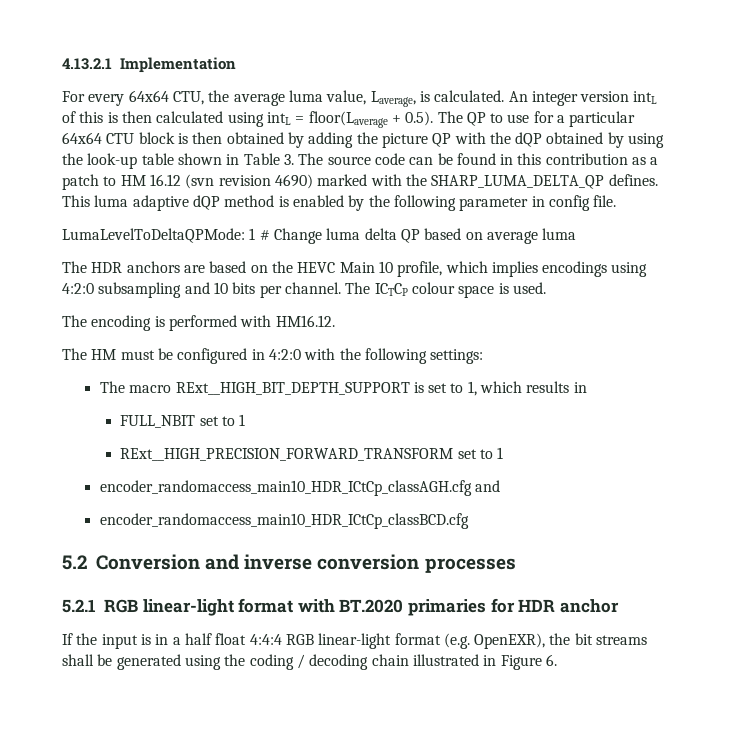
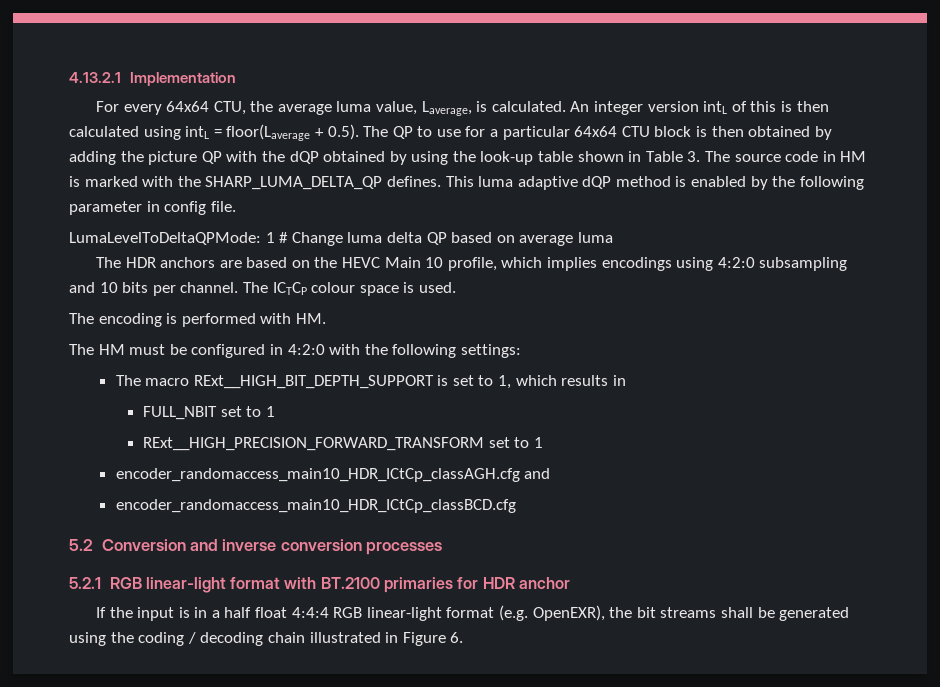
[409,153,659,165] [62,174,313,190] can be found in this contribution as a patch to HM 16.12 (svn revision 4690) -> [822,151,867,162] [69,176,80,187] in HM is
[275,315,335,327] HM16.12. -> [295,313,326,324] HM.
[339,599,404,613] BT.2020 -> [320,577,380,589] BT.2100

